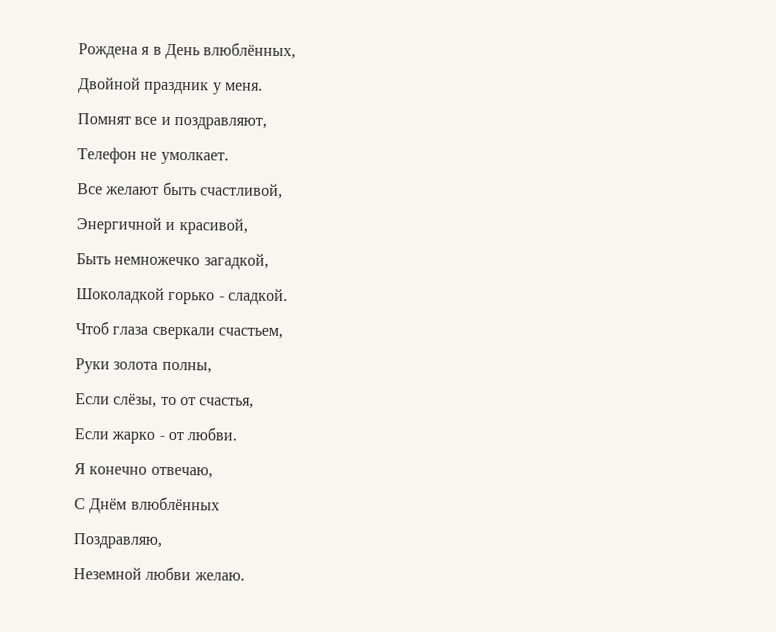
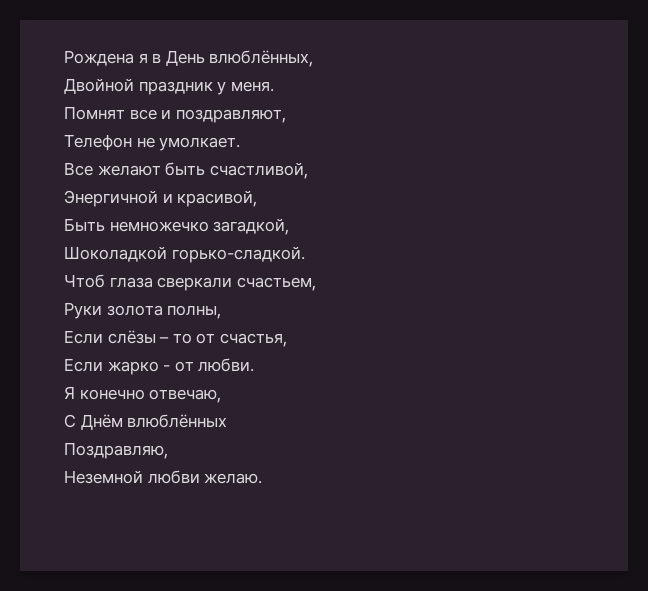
[168,288,288,306] горько - сладкой. -> [171,246,305,263] горько-сладкой.
[113,393,158,408] слёзы, -> [107,330,170,344] слёзы –

